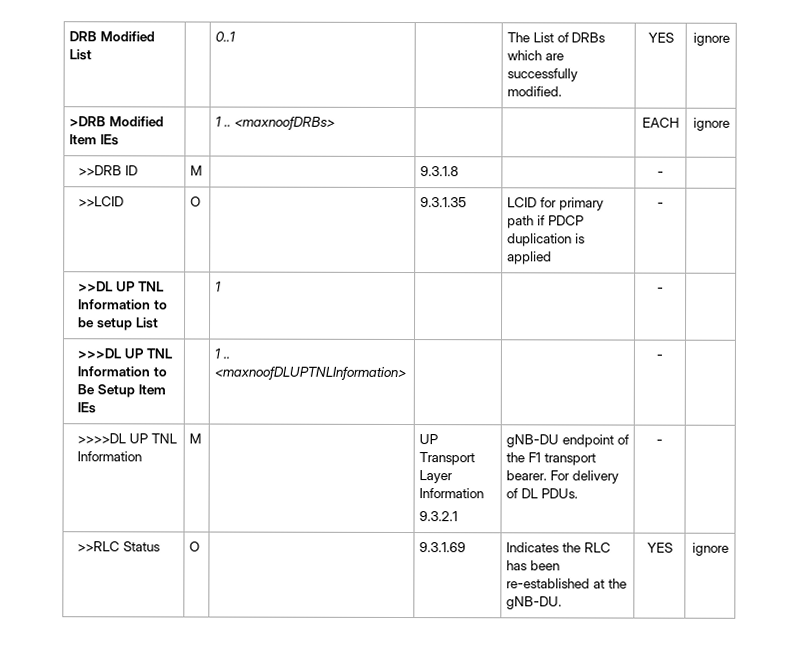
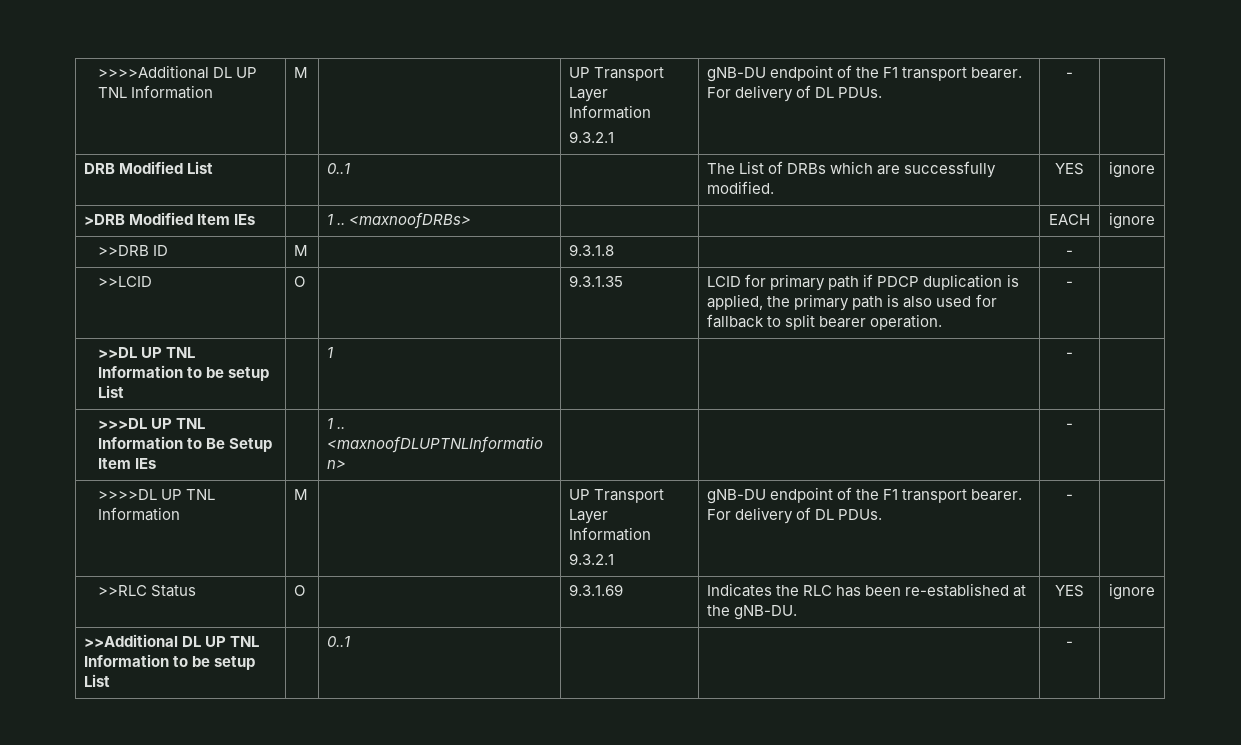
(69, 36) none -> [97,65,257,79] [97,85,213,99] [294,67,309,78] [569,67,665,81] [569,87,609,102] [569,105,652,119] [569,131,615,143] [707,65,1023,82] [707,85,883,102] [1066,72,1073,78] >>>>Additional DL UP TNL Information | M | | UP Transport Layer Information // 9.3.2.1 | gNB-DU endpoint of the F1 transport bearer. For delivery of DL PDUs. | - | //
[507,251,553,265] applied -> [707,294,997,311] [707,314,943,330] applied, the primary path is also used for fallback to split bearer operation.
(729, 549) none -> [84,634,260,647] [84,654,256,670] [84,674,111,687] [327,636,351,647] [1066,641,1073,647] // >>Additional DL UP TNL Information to be setup List | | 0..1 | | | - |

